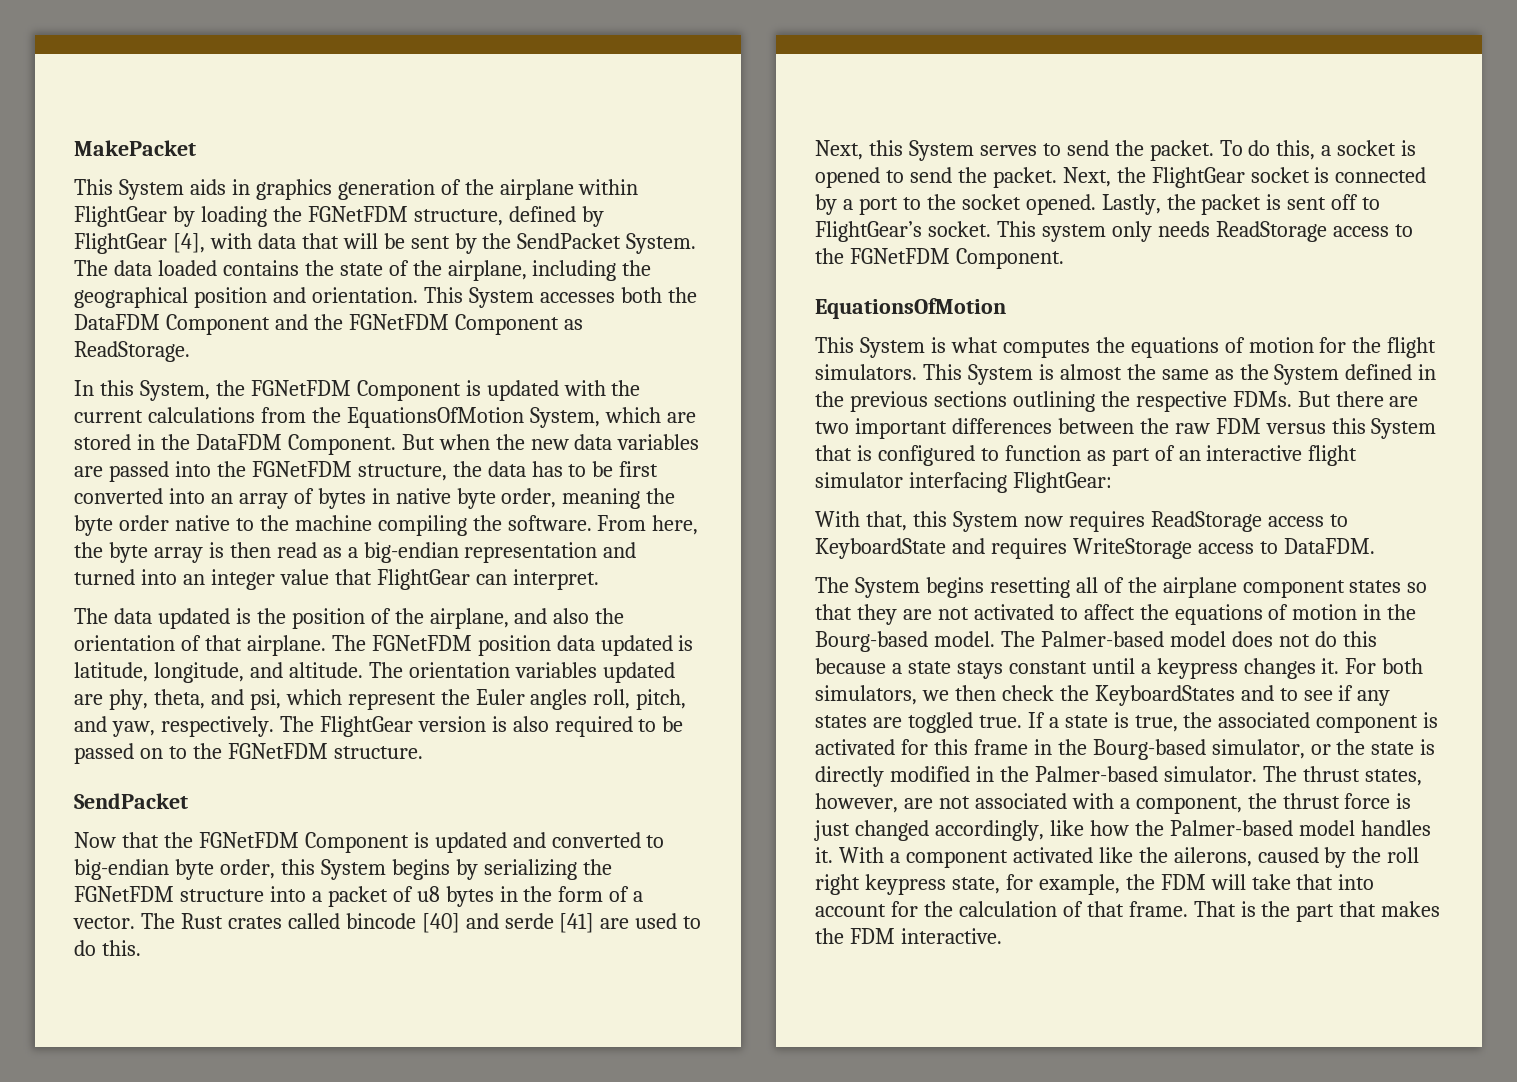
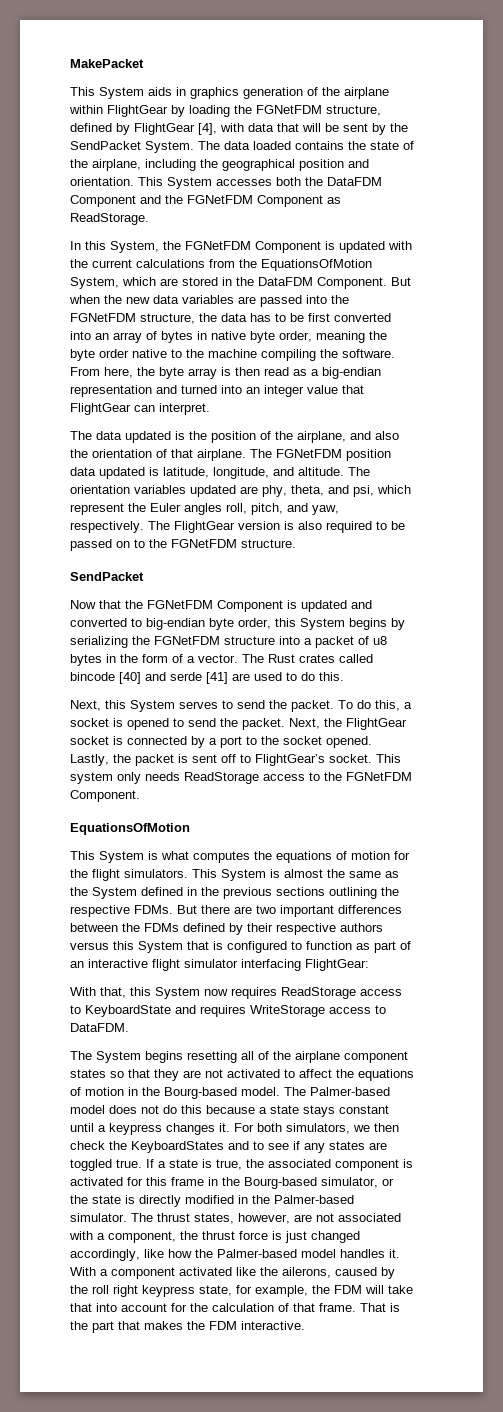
[1174,418,1261,434] raw FDM -> [144,923,383,935] FDMs defined by their respective authors

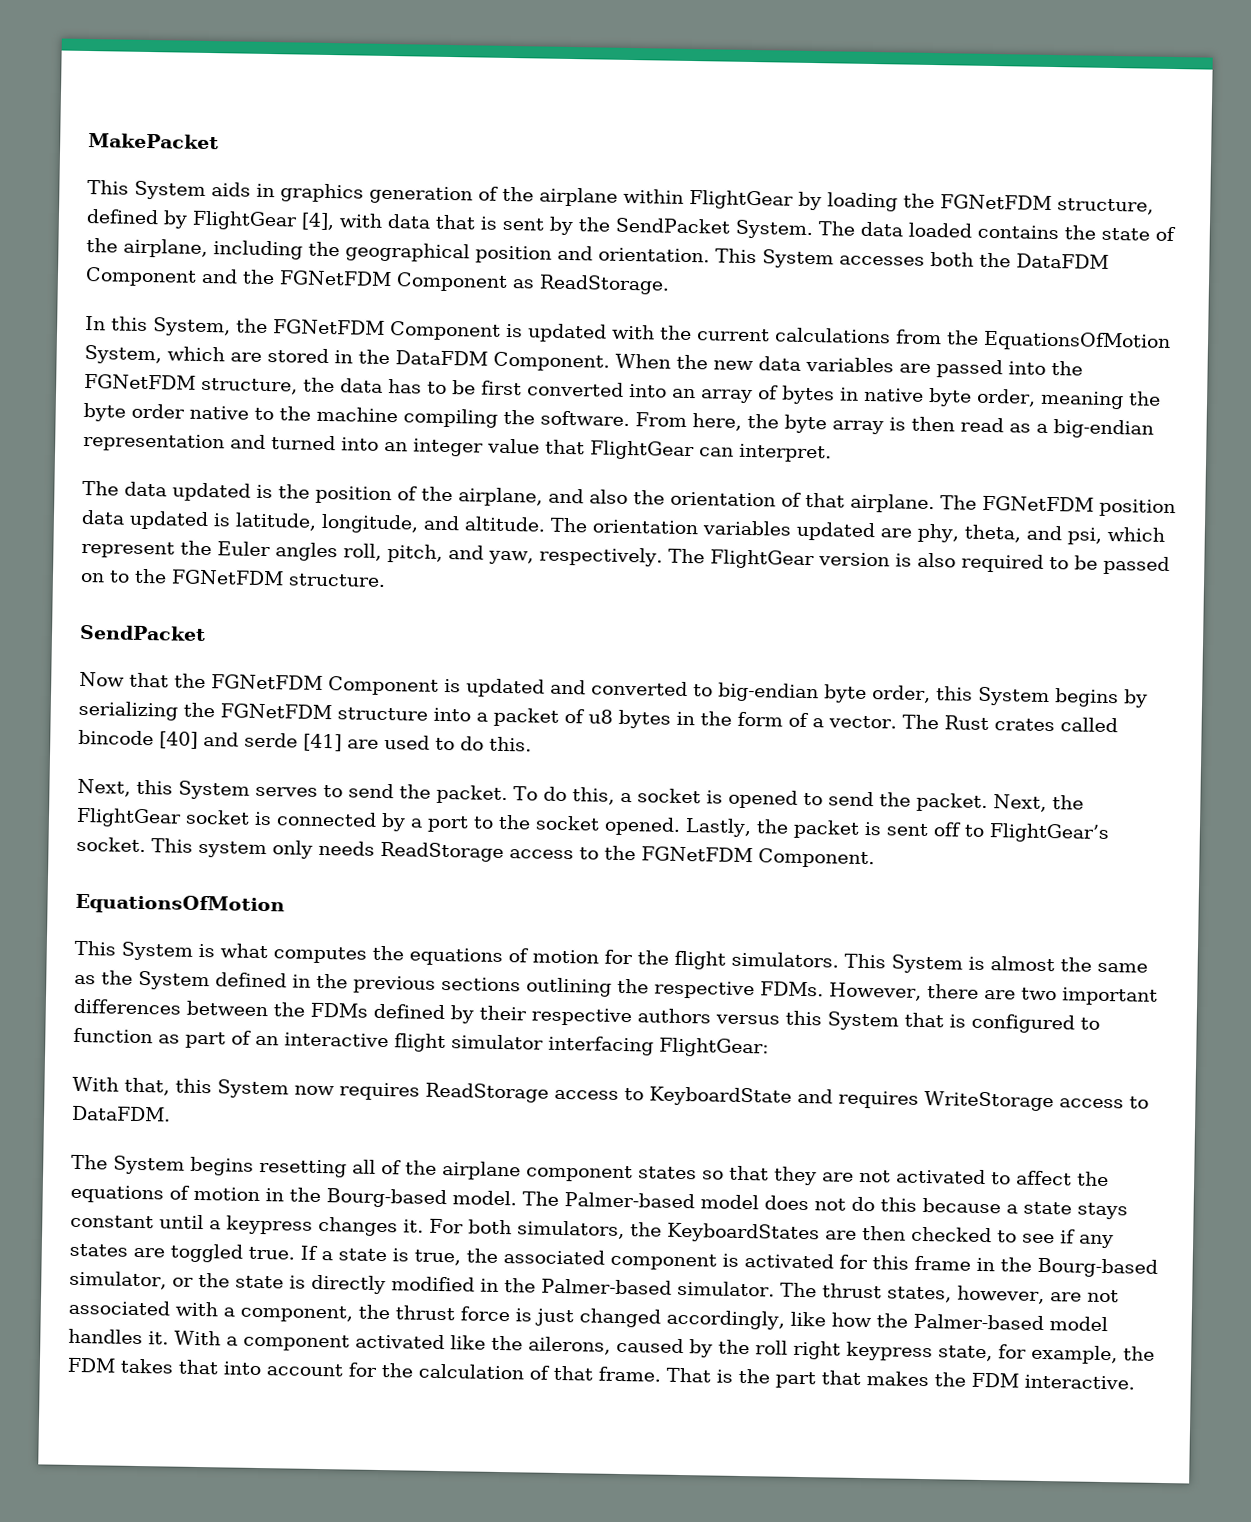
[302,123,339,132] will be -> [480,216,498,230] is
[391,277,411,286] [69,295,100,304] But when -> [615,353,671,369] When
[177,905,197,914] But -> [829,982,922,1001] However,
[353,1123,399,1132] [70,1141,249,1153] we then check the KeyboardStates and -> [629,1222,992,1244] the KeyboardStates are then checked
[365,1285,413,1294] will take -> [120,1358,174,1374] takes

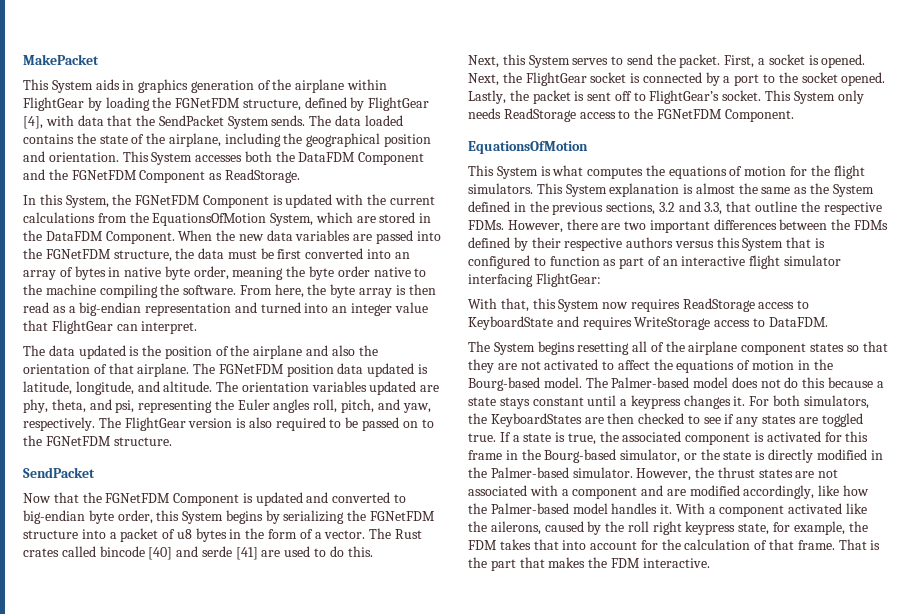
[480,216,813,240] is sent by the SendPacket System. -> [136,115,306,129] the SendPacket System sends.
[388,379,447,394] has to -> [227,250,257,259] must
[458,487,543,507] airplane, -> [253,345,303,359] airplane
[1106,526,1165,542] [81,540,175,559] which represent -> [138,400,213,413] representing
[513,786,988,813] To do this, a socket is opened to send the packet. -> [724,54,866,68] First, a socket is opened.
[198,840,267,859] system -> [793,91,835,104] System
(963, 964) none -> [609,183,680,197] explanation
[441,976,612,997] sections outlining -> [606,201,798,215] sections, 3.2 and 3.3, that outline
[779,1282,1045,1305] The thrust states, however, -> [636,467,793,481] However, the thrust states
[240,1304,661,1328] component, the thrust force is just changed -> [572,485,740,499] component and are modified

